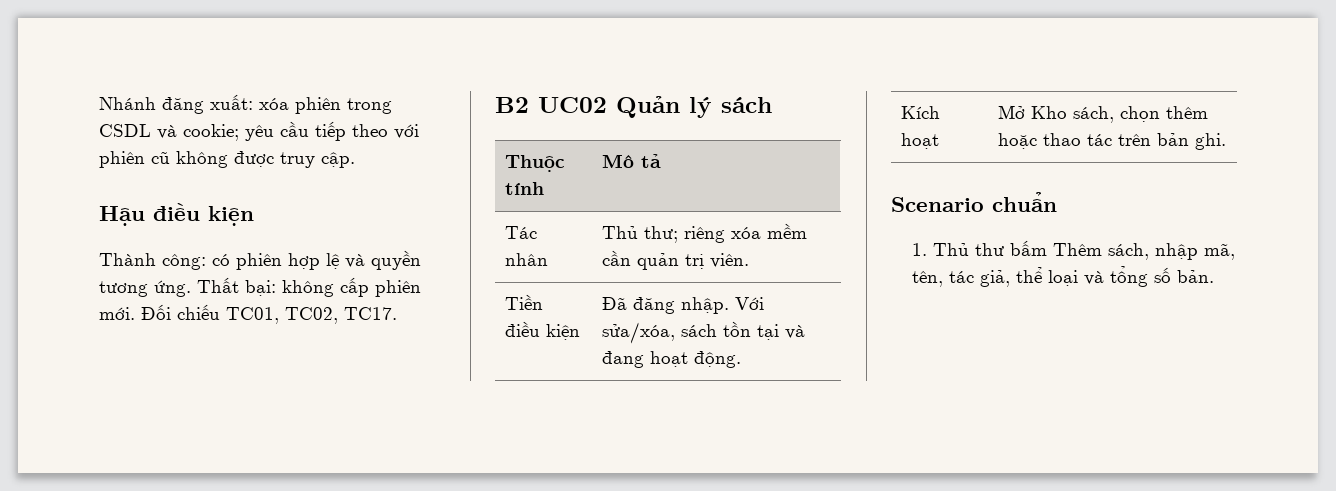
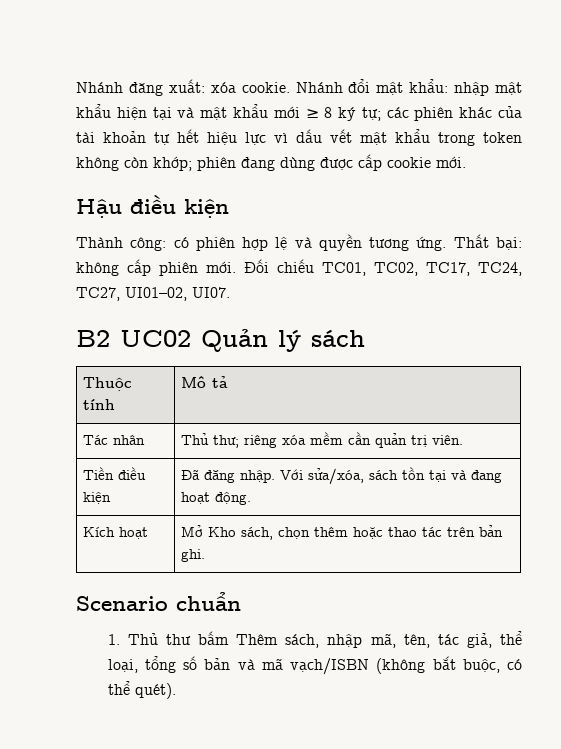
[295,97,392,114] [99,121,419,141] [99,151,355,168] phiên trong CSDL và cookie; yêu cầu tiếp theo với phiên cũ không được truy cập. -> [241,79,522,96] [76,104,522,121] [76,129,522,146] [76,154,466,171] cookie. Nhánh đổi mật khẩu: nhập mật khẩu hiện tại và mật khẩu mới ≥ 8 ký tự; các phiên khác của tài khoản tự hết hiệu lực vì dấu vết mật khẩu trong token không còn khớp; phiên đang dùng được cấp cookie mới.
[344,307,397,320] TC17. -> [426,262,522,276] [76,287,230,301] TC17, TC24, TC27, UI01–02, UI07.
[1048,266,1215,287] loại và tổng số bản. -> [107,656,523,675] [107,681,176,699] loại, tổng số bản và mã vạch/ISBN (không bắt buộc, có thể quét).

